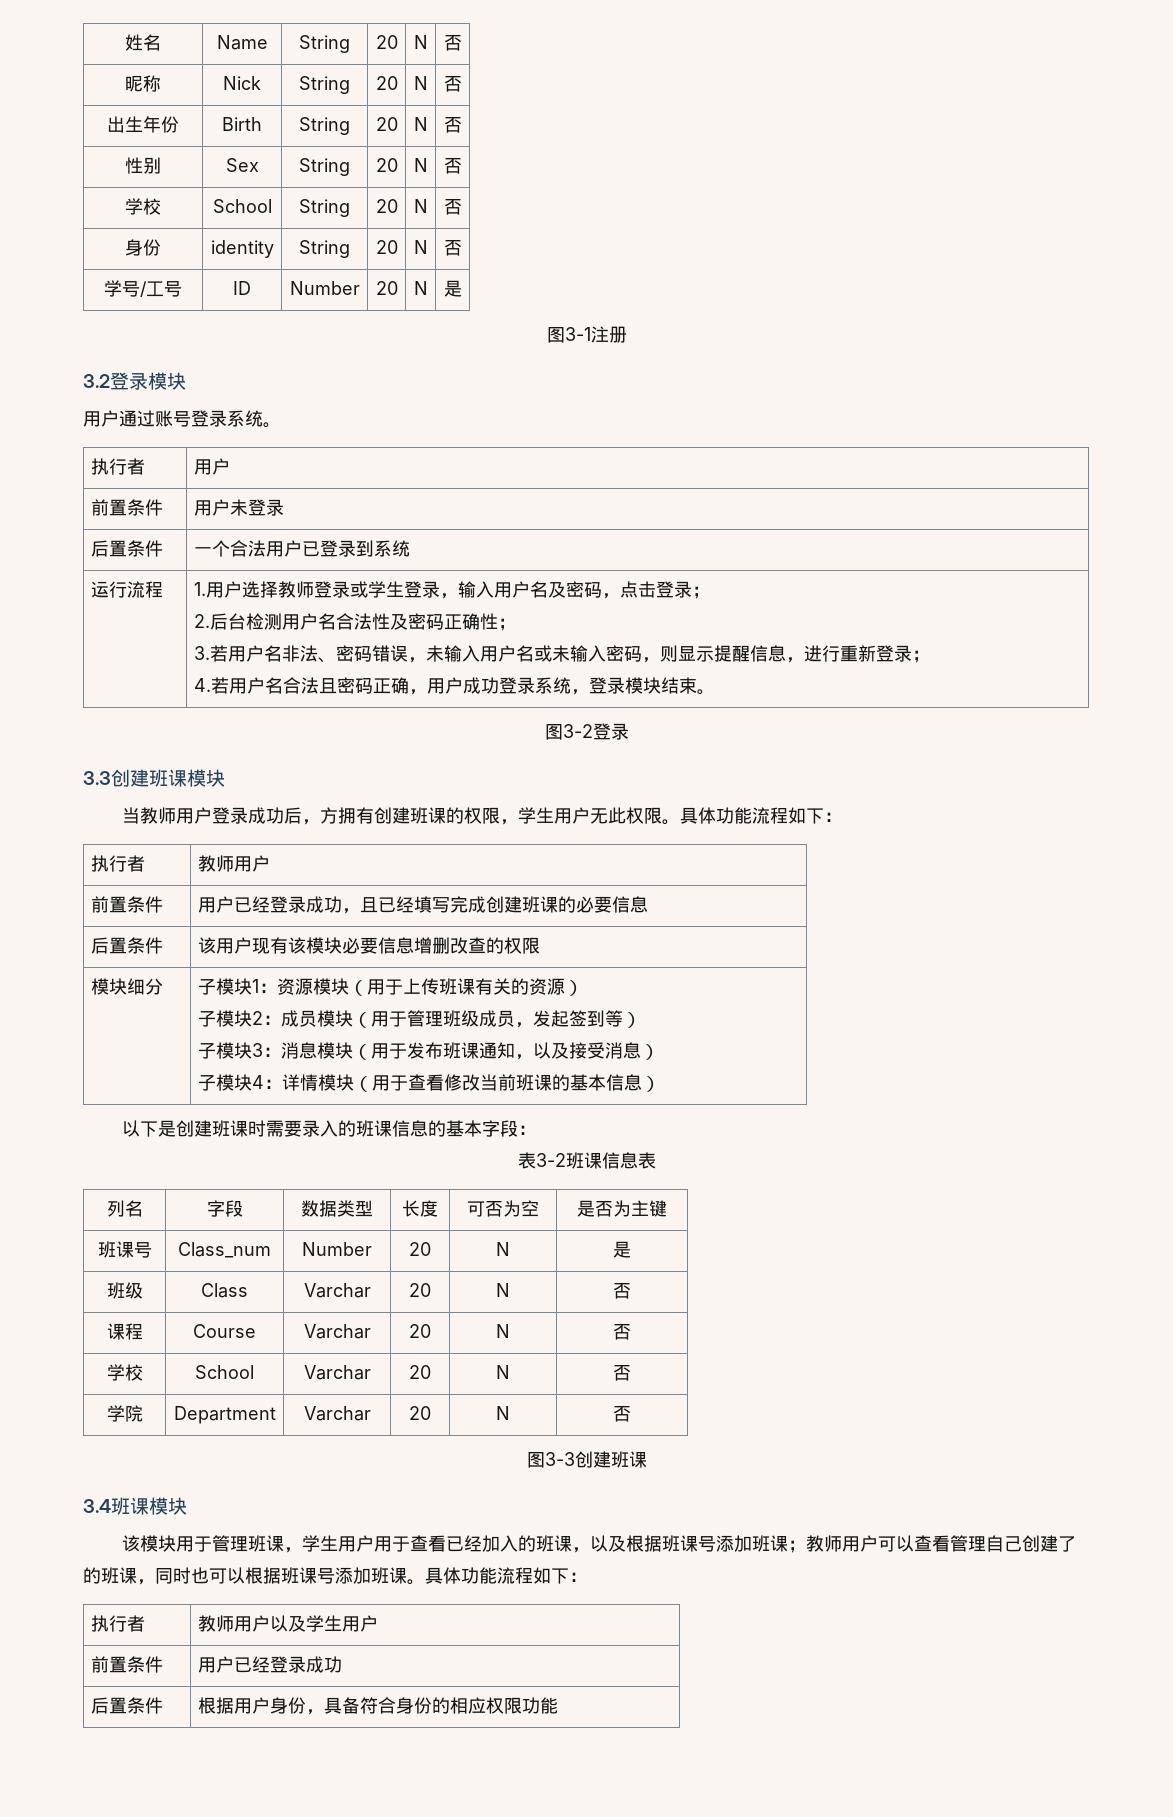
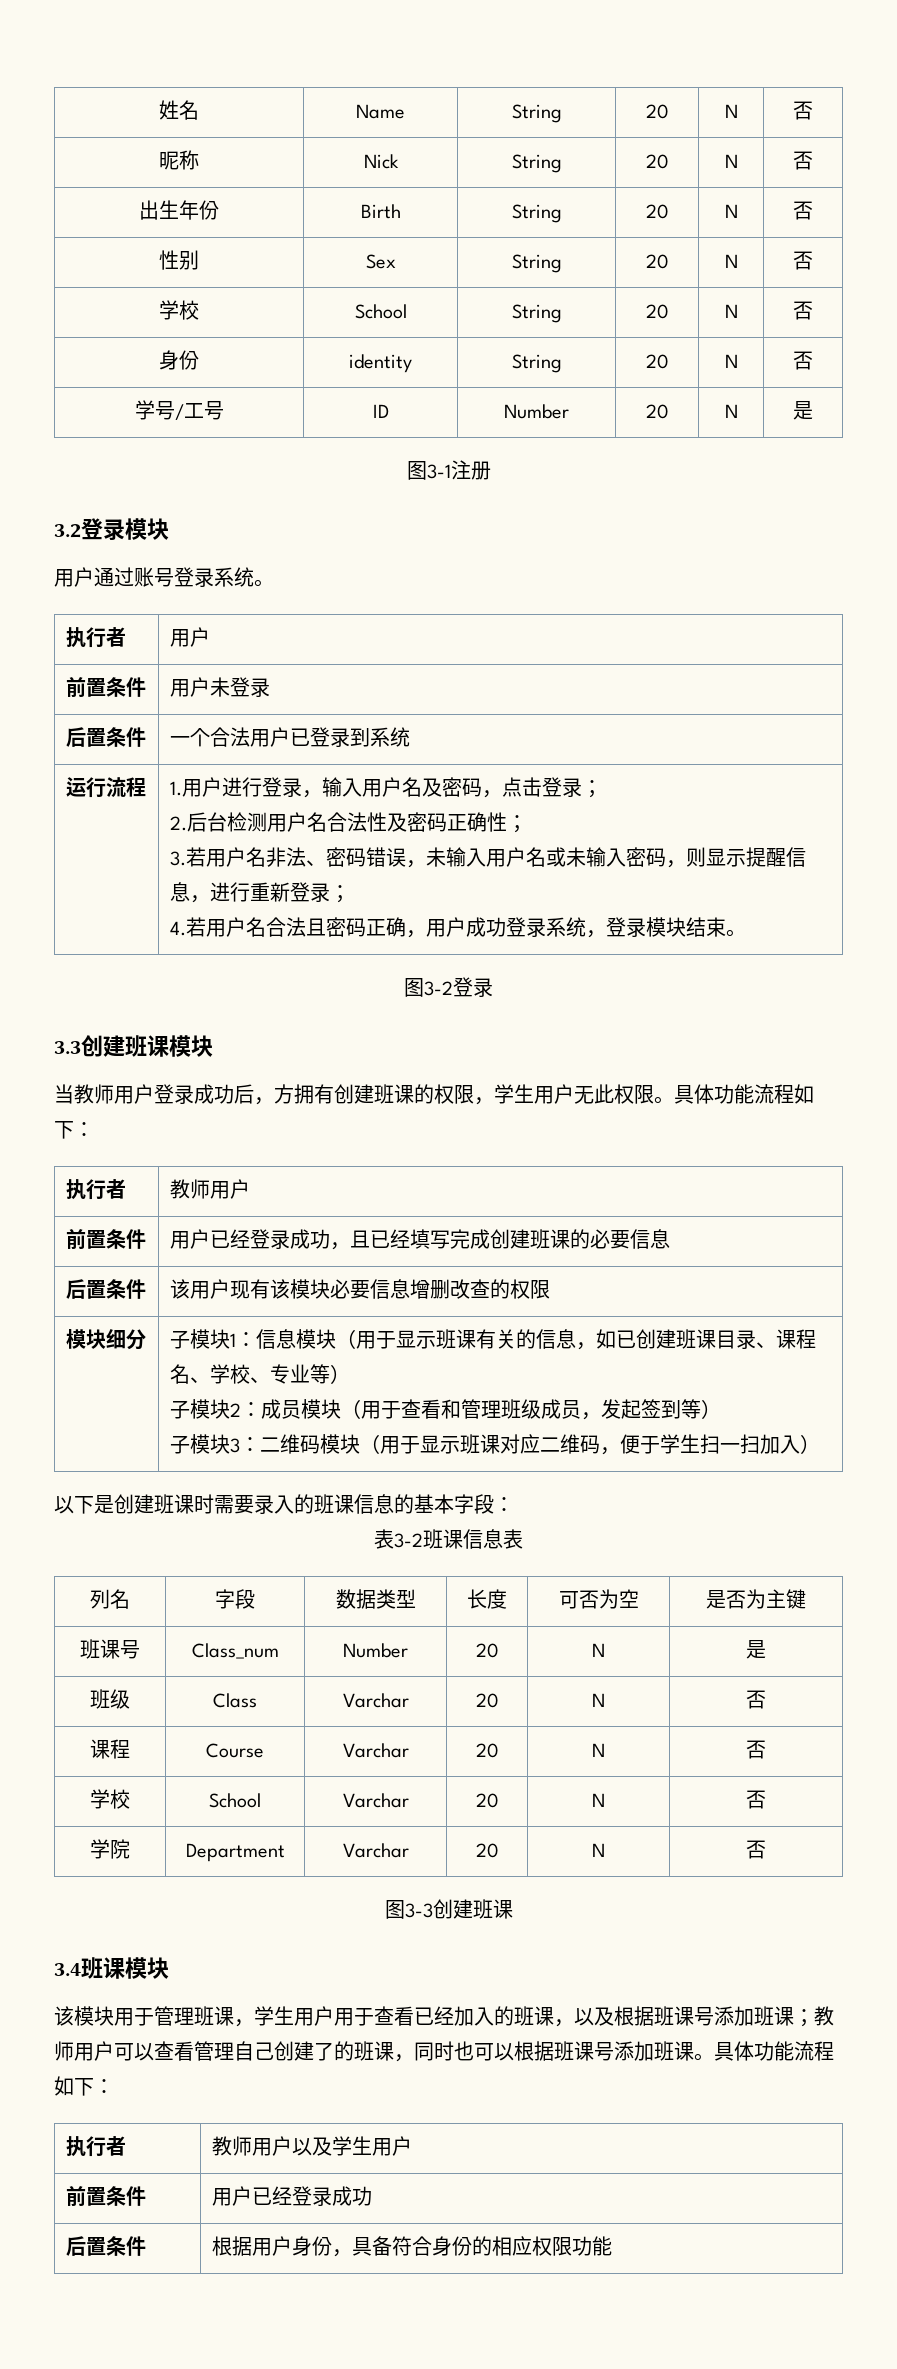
[241,581,404,598] 选择教师登录或学生 -> [221,777,262,797] 进行
[276,978,439,996] 资源模块（用于上传 -> [255,1329,436,1349] 信息模块（用于显示
[528,978,565,995] 资源 -> [535,1329,816,1350] [169,1364,330,1384] 信息，如已创建班课目录、课程名、学校、专业等
(407, 1019) none -> [400,1399,461,1419] 查看和
[280,1042,659,1060] [197,1074,642,1092] 消息模块（用于发布班课通知，以及接受消息） // 子模块4：详情模块（用于查看修改当前班课的基本信息 -> [259,1434,800,1455] 二维码模块（用于显示班课对应二维码，便于学生扫一扫加入

